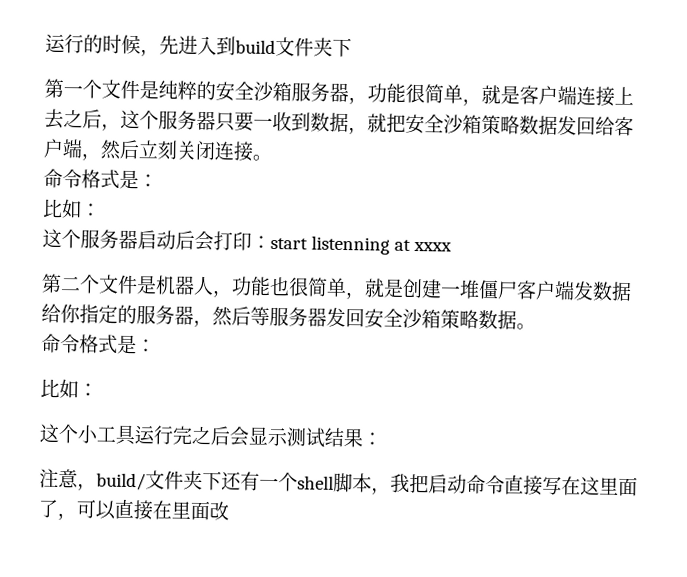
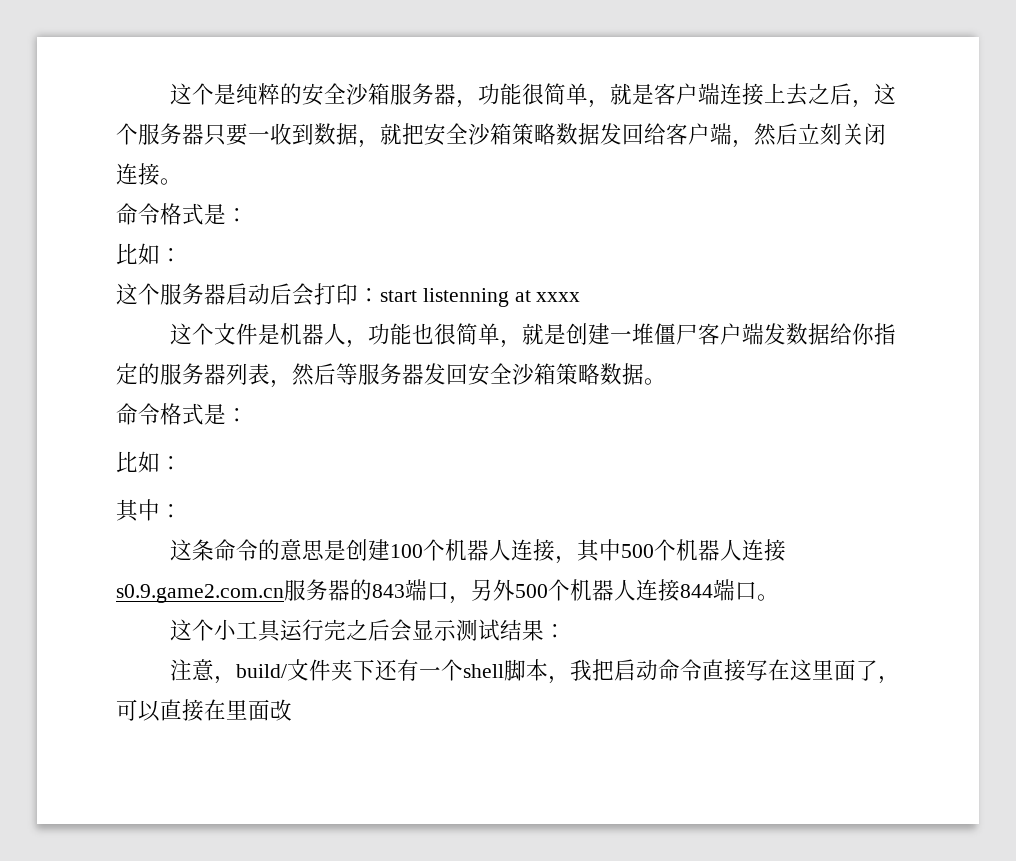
[45,33,352,58] [44,78,140,100] 运行的时候，先进入到build文件夹下 // 第一个文件 -> [169,83,214,105] 这个
[41,273,81,294] 第二 -> [169,323,192,345] 这
(194, 315) none -> [226,363,270,385] 列表
(98, 390) none -> [116,499,182,522] [169,539,786,564] [116,579,779,604] // 其中： // 这条命令的意思是创建100个机器人连接，其中500个机器人连接s0.9.game2.com.cn服务器的843端口，另外500个机器人连接844端口。

